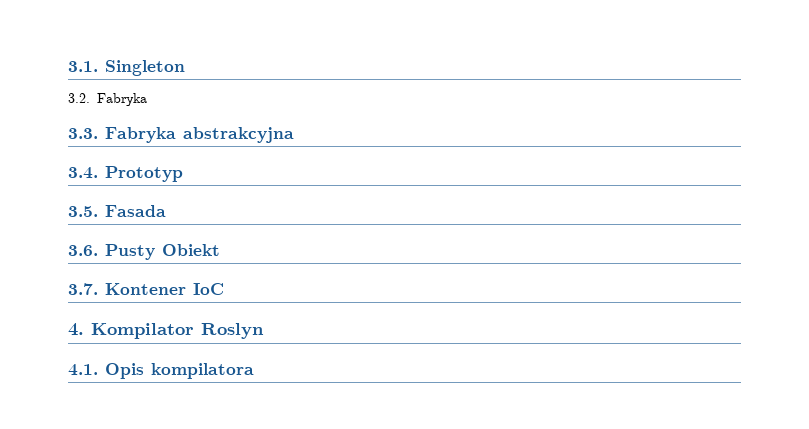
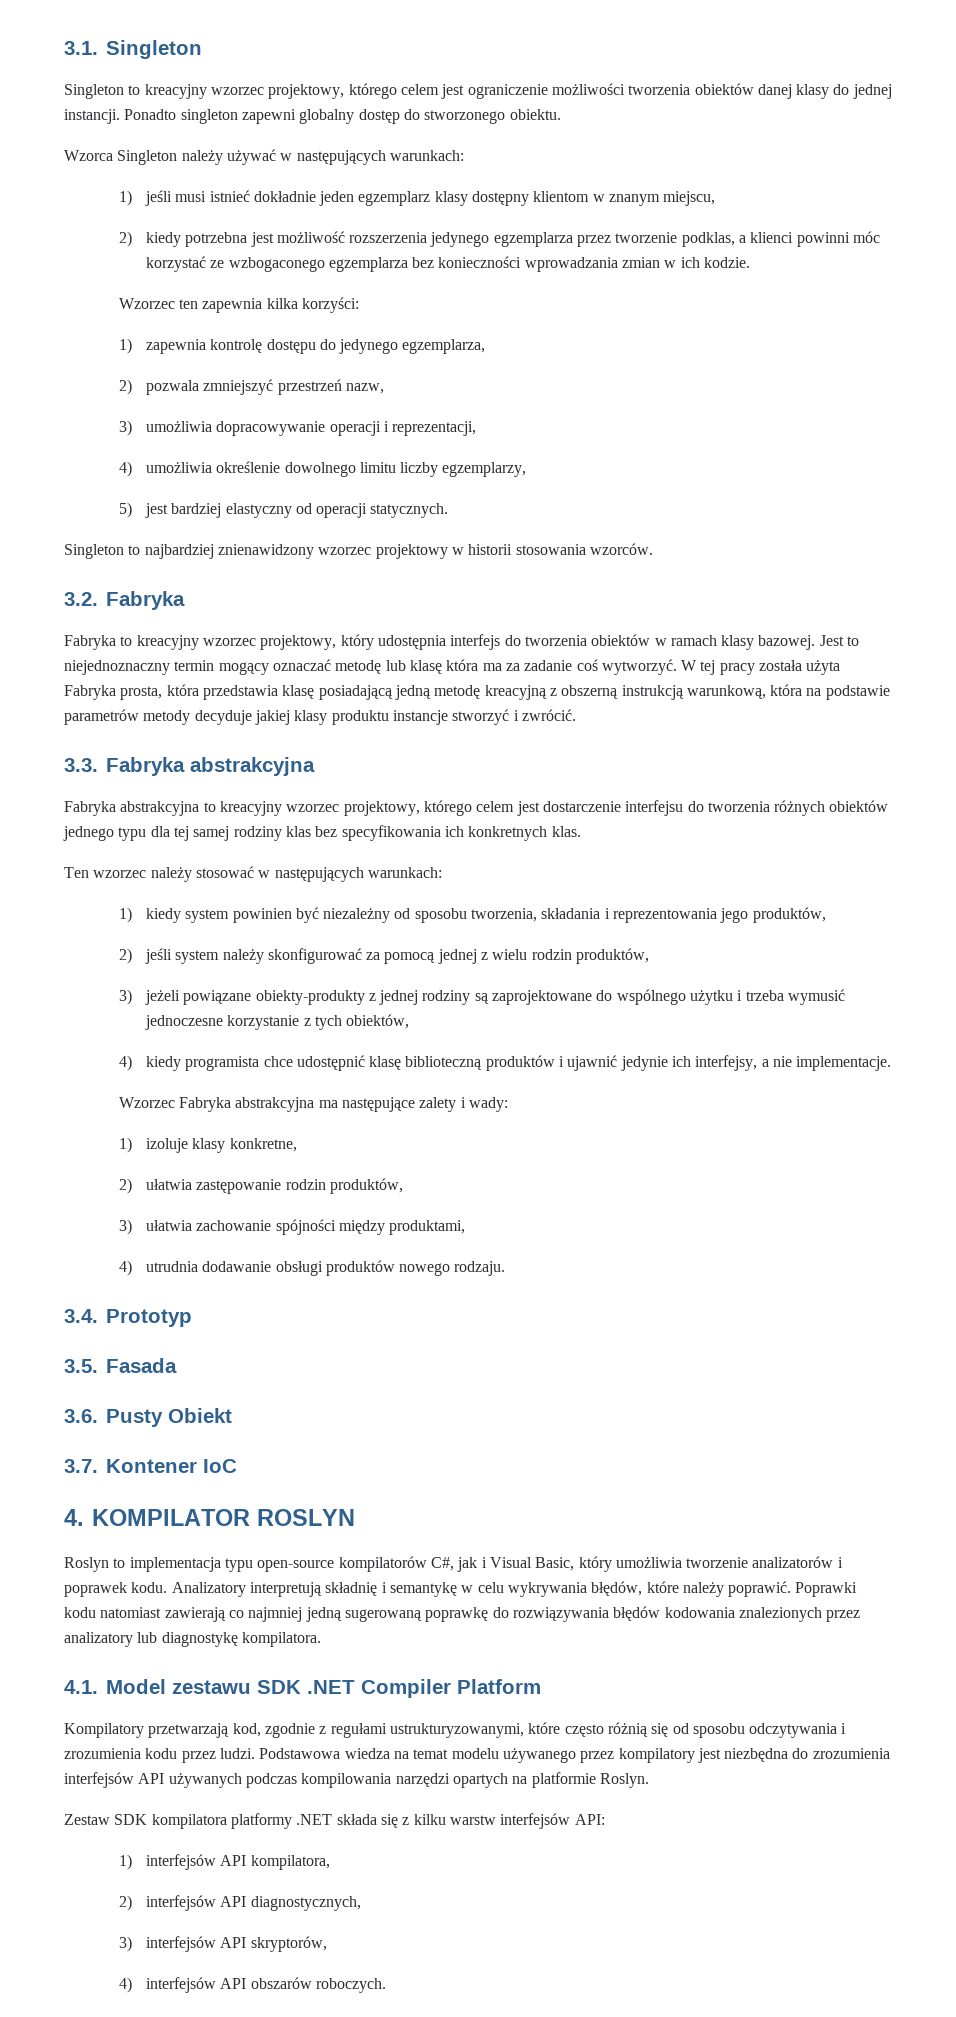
[68,93,147,106] [68,127,294,143] 3.2. Fabryka // 3.3. Fabryka abstrakcyjna -> [64,83,892,99] [64,109,561,124] [64,149,464,165] [118,190,716,206] [118,231,881,247] [145,256,751,272] [118,297,359,313] [118,338,486,354] [118,379,384,395] [118,420,477,436] [118,461,527,477] [118,502,449,518] [64,543,653,559] [64,591,185,610] [64,634,860,650] [64,659,841,675] [64,684,890,700] [64,709,576,725] [64,757,315,776] [64,800,889,816] [63,825,581,841] [64,866,442,882] [118,907,826,923] [118,948,650,964] [118,989,846,1005] [144,1014,410,1030] [118,1055,892,1071] [118,1097,508,1112] [118,1137,297,1153] [118,1178,403,1194] [118,1219,466,1235] [118,1260,506,1276] Singleton to kreacyjny wzorzec projektowy, którego celem jest ograniczenie możliwości tworzenia obiektów danej klasy do jednej instancji. Ponadto singleton zapewni globalny dostęp do stworzonego obiektu. // Wzorca Singleton należy używać w następujących warunkach: // 1) jeśli musi istnieć dokładnie jeden egzemplarz klasy dostępny klientom w znanym miejscu, // 2) kiedy potrzebna jest możliwość rozszerzenia jedynego egzemplarza przez tworzenie podklas, a klienci powinni móc korzystać ze wzbogaconego egzemplarza bez konieczności wprowadzania zmian w ich kodzie. // Wzorzec ten zapewnia kilka korzyści: // 1) zapewnia kontrolę dostępu do jedynego egzemplarza, // 2) pozwala zmniejszyć przestrzeń nazw, // 3) umożliwia dopracowywanie operacji i reprezentacji, // 4) umożliwia określenie dowolnego limitu liczby egzemplarzy, // 5) jest bardziej elastyczny od operacji statycznych. // Singleton to najbardziej znienawidzony wzorzec projektowy w historii stosowania wzorców. // 3.2. Fabryka // Fabryka to kreacyjny wzorzec projektowy, który udostępnia interfejs do tworzenia obiektów w ramach klasy bazowej. Jest to niejednoznaczny termin mogący oznaczać metodę lub klasę która ma za zadanie coś wytworzyć. W tej pracy została użyta Fabryka prosta, która przedstawia klasę posiadającą jedną metodę kreacyjną z obszerną instrukcją warunkową, która na podstawie parametrów metody decyduje jakiej klasy produktu instancje stworzyć i zwrócić. // 3.3. Fabryka abstrakcyjna // Fabryka abstrakcyjna to kreacyjny wzorzec projektowy, którego celem jest dostarczenie interfejsu do tworzenia różnych obiektów jednego typu dla tej samej rodziny klas bez specyfikowania ich konkretnych klas. // Ten wzorzec należy stosować w następujących warunkach: // 1) kiedy system powinien być niezależny od sposobu tworzenia, składania i reprezentowania jego produktów, // 2) jeśli system należy skonfigurować za pomocą jednej z wielu rodzin produktów, // 3) jeżeli powiązane obiekty-produkty z jednej rodziny są zaprojektowane do wspólnego użytku i trzeba wymusić jednoczesne korzystanie z tych obiektów, // 4) kiedy programista chce udostępnić klasę biblioteczną produktów i ujawnić jedynie ich interfejsy, a nie implementacje. // Wzorzec Fabryka abstrakcyjna ma następujące zalety i wady: // 1) izoluje klasy konkretne, // 2) ułatwia zastępowanie rodzin produktów, // 3) ułatwia zachowanie spójności między produktami, // 4) utrudnia dodawanie obsługi produktów nowego rodzaju.
[91,323,194,339] Kompilator -> [92,1509,355,1526] KOMPILATOR ROSLYN //
[68,363,254,379] // 4.1. Opis kompilatora -> [113,1556,843,1572] [64,1581,858,1597] [64,1606,861,1622] [64,1632,321,1647] [64,1679,541,1698] [64,1722,847,1738] [64,1748,890,1763] [64,1772,649,1788] [64,1813,605,1829] [118,1854,330,1870] [118,1895,361,1911] [118,1936,327,1952] [118,1977,386,1993] to implementacja typu open-source kompilatorów C#, jak i Visual Basic, który umożliwia tworzenie analizatorów i poprawek kodu. Analizatory interpretują składnię i semantykę w celu wykrywania błędów, które należy poprawić. Poprawki kodu natomiast zawierają co najmniej jedną sugerowaną poprawkę do rozwiązywania błędów kodowania znalezionych przez analizatory lub diagnostykę kompilatora. // 4.1. Model zestawu SDK .NET Compiler Platform // Kompilatory przetwarzają kod, zgodnie z regułami ustrukturyzowanymi, które często różnią się od sposobu odczytywania i zrozumienia kodu przez ludzi. Podstawowa wiedza na temat modelu używanego przez kompilatory jest niezbędna do zrozumienia interfejsów API używanych podczas kompilowania narzędzi opartych na platformie Roslyn. // Zestaw SDK kompilatora platformy .NET składa się z kilku warstw interfejsów API: // 1) interfejsów API kompilatora, // 2) interfejsów API diagnostycznych, // 3) interfejsów API skryptorów, // 4) interfejsów API obszarów roboczych.

